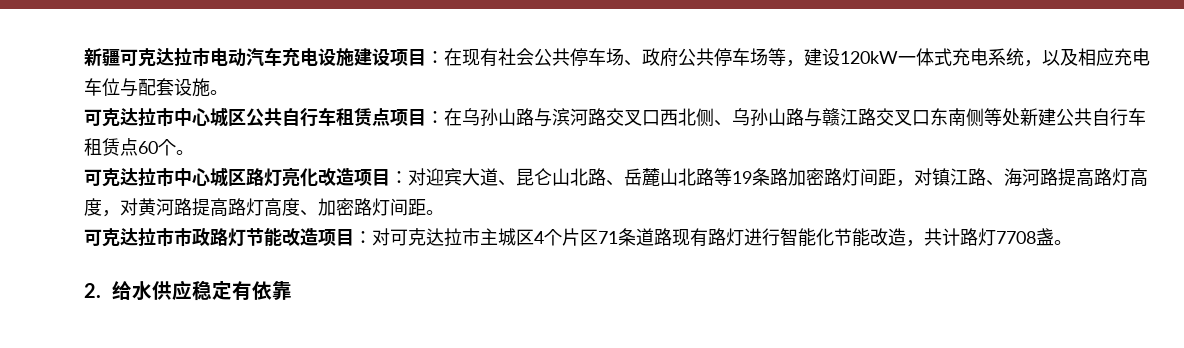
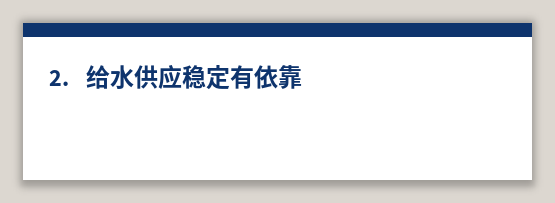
[84,47,1150,67] [84,78,228,97] [84,107,1146,127] [84,138,194,156] [84,167,1148,187] [84,198,444,217] [84,228,1072,247] 新疆可克达拉市电动汽车充电设施建设项目：在现有社会公共停车场、政府公共停车场等，建设120kW一体式充电系统，以及相应充电车位与配套设施。 // 可克达拉市中心城区公共自行车租赁点项目：在乌孙山路与滨河路交叉口西北侧、乌孙山路与赣江路交叉口东南侧等处新建公共自行车租赁点60个。 // 可克达拉市中心城区路灯亮化改造项目：对迎宾大道、昆仑山北路、岳麓山北路等19条路加密路灯间距，对镇江路、海河路提高路灯高度，对黄河路提高路灯高度、加密路灯间距。 // 可克达拉市市政路灯节能改造项目：对可克达拉市主城区4个片区71条道路现有路灯进行智能化节能改造，共计路灯7708盏。 // -> (49, 78) none

